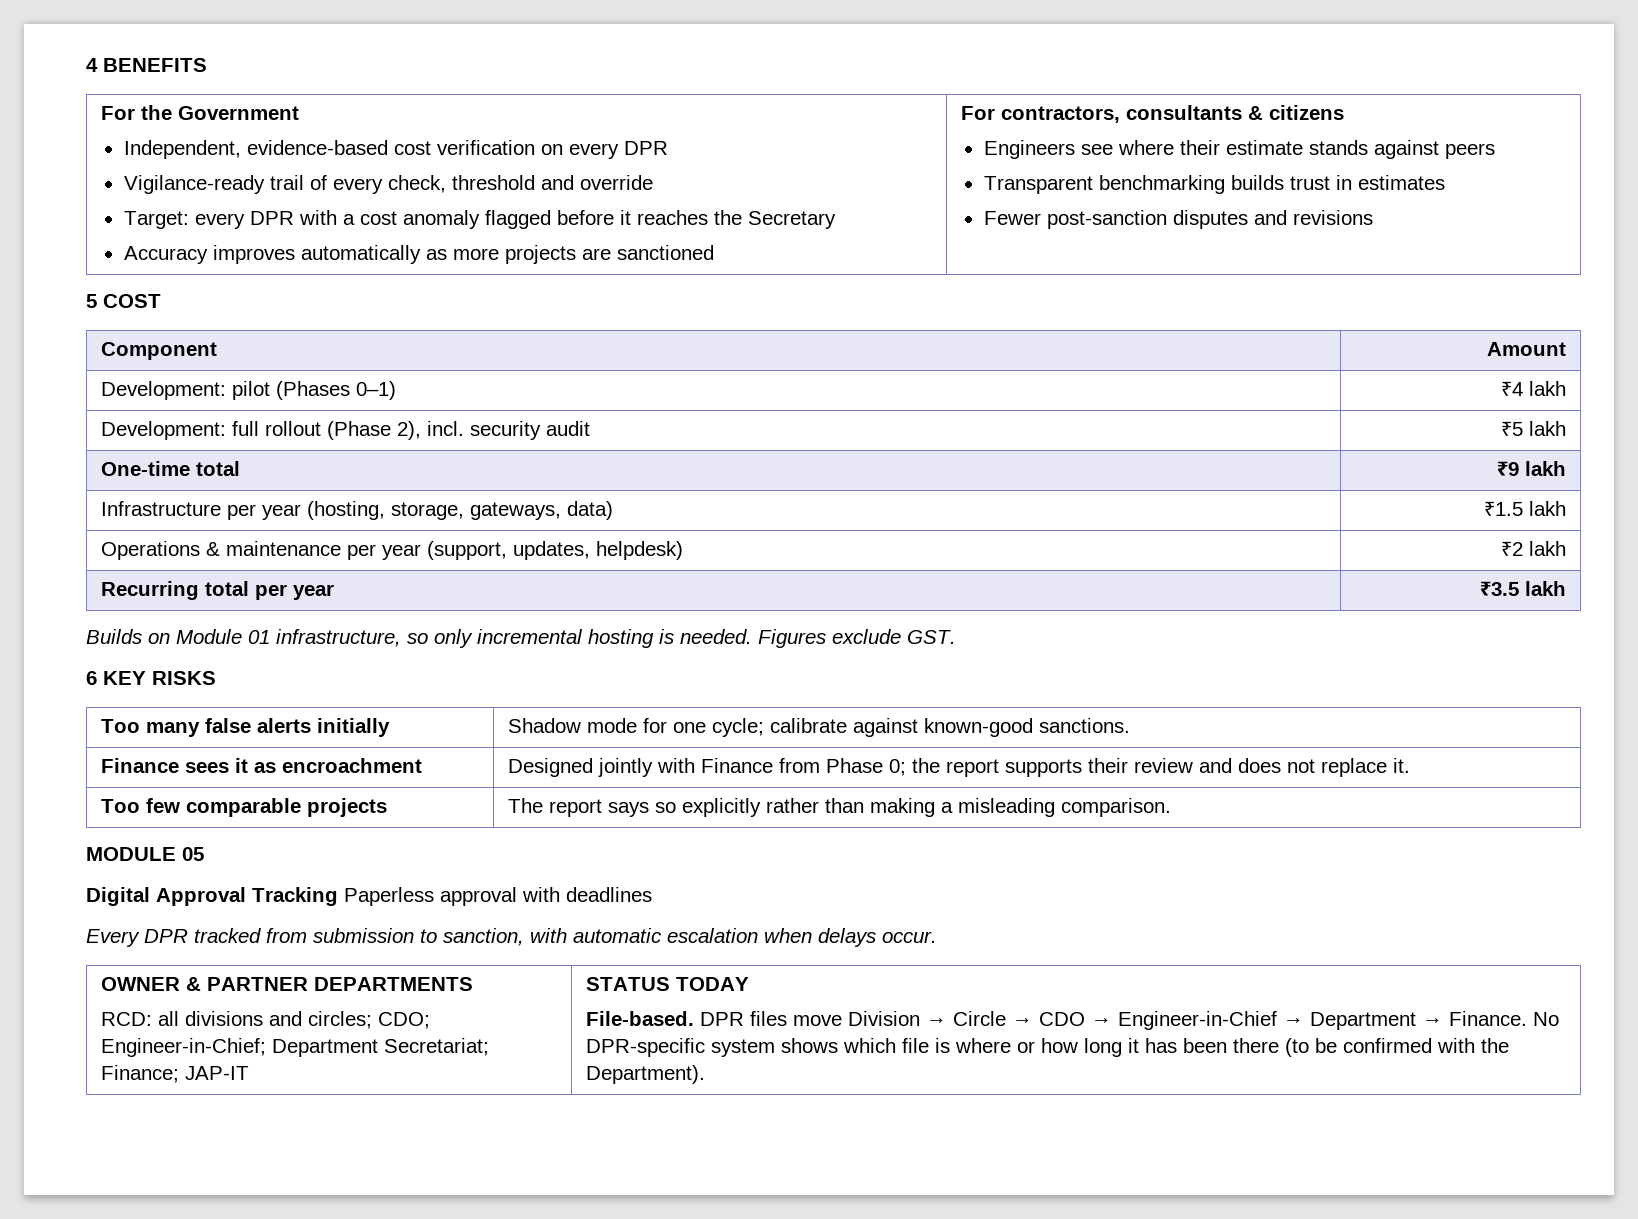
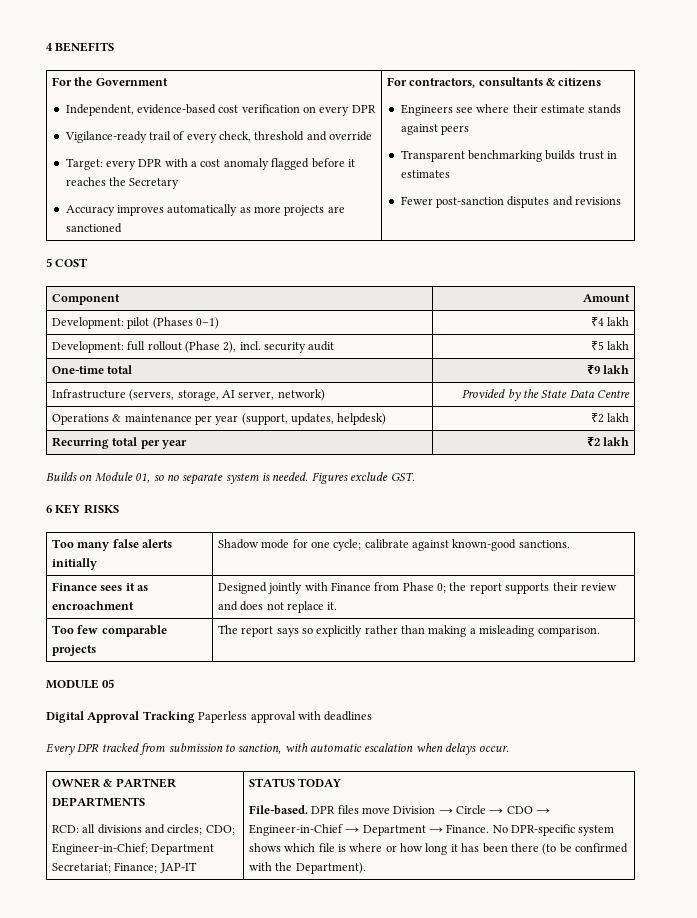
[227,501,614,520] [1483,501,1566,516] per year (hosting, storage, gateways, data) | ₹1.5 lakh -> [129,389,325,401] [462,389,631,401] (servers, storage, AI server, network) | Provided by the State Data Centre
[1479,581,1519,596] ₹3.5 -> [586,437,600,446] ₹2
[248,629,654,648] 01 infrastructure, so only incremental hosting -> [135,473,259,485] 01, so no separate system

